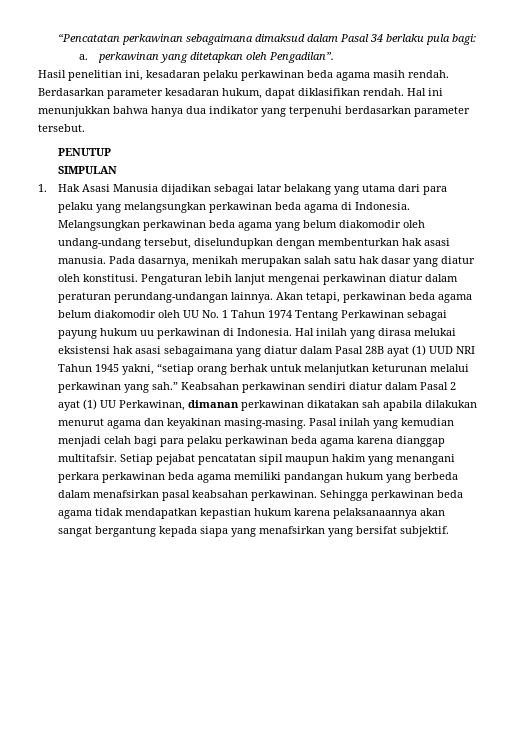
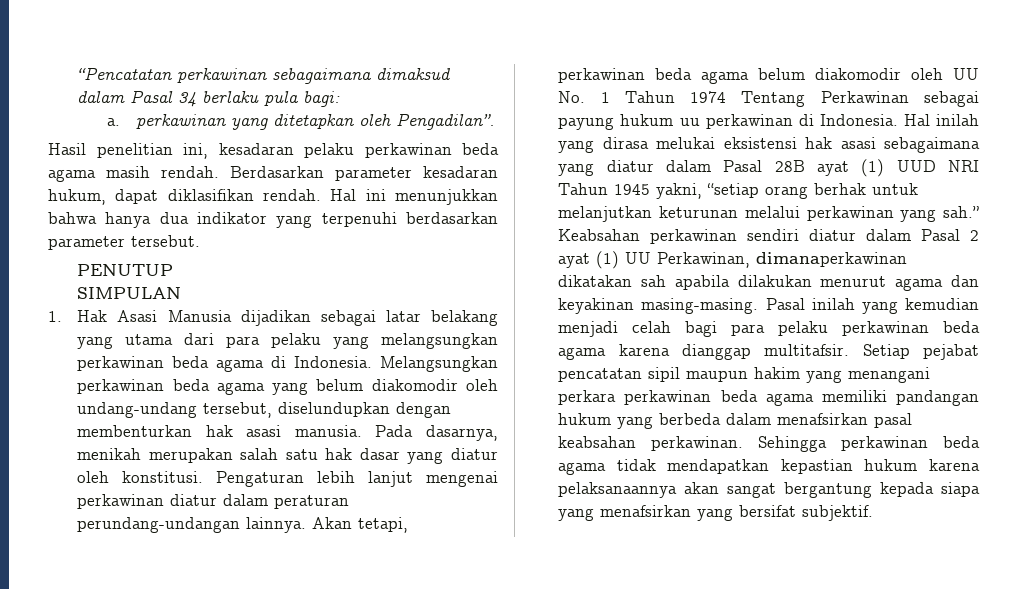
[188,400,305,411] dimanan perkawinan -> [756,252,908,267] dimanaperkawinan

